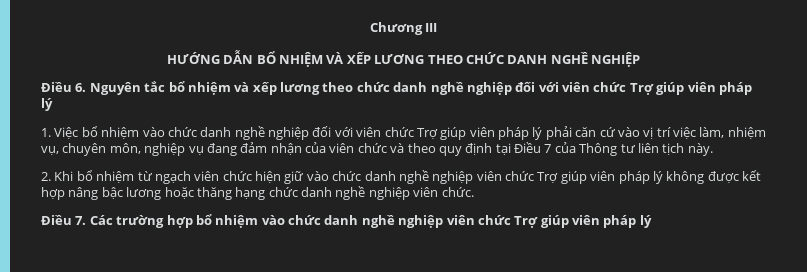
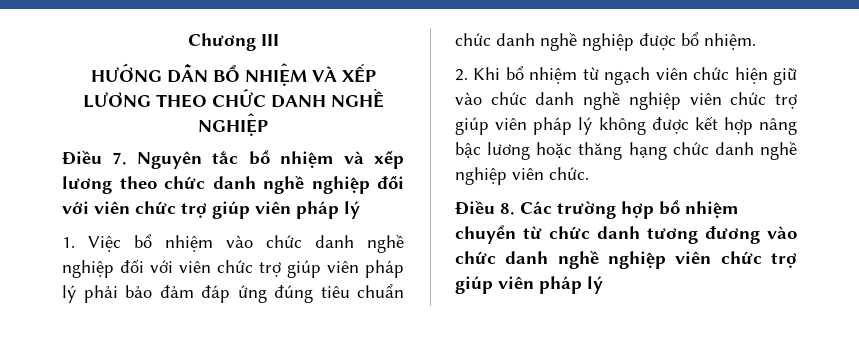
[75,83,87,92] 6. -> [112,152,128,165] 7.
[629,83,654,95] Trợ -> [181,203,207,218] trợ
[416,128,438,139] Trợ -> [259,262,281,277] trợ
[575,127,766,139] [41,142,713,156] căn cứ vào vị trí việc làm, nhiệm vụ, chuyên môn, nghiệp vụ đang đảm nhận của viên chức và theo quy định tại Điều 7 của Thông tư liên tịch này. -> [125,284,404,303] [455,32,756,51] bảo đảm đáp ứng đúng tiêu chuẩn chức danh nghề nghiệp được bổ nhiệm.
[537,172,559,183] Trợ -> [775,94,797,109] trợ
[75,216,87,225] 7. -> [500,203,515,215] 8.
[261,215,539,228] vào chức danh nghề nghiệp viên chức Trợ -> [455,225,797,244] [455,250,797,269] chuyển từ chức danh tương đương vào chức danh nghề nghiệp viên chức trợ

